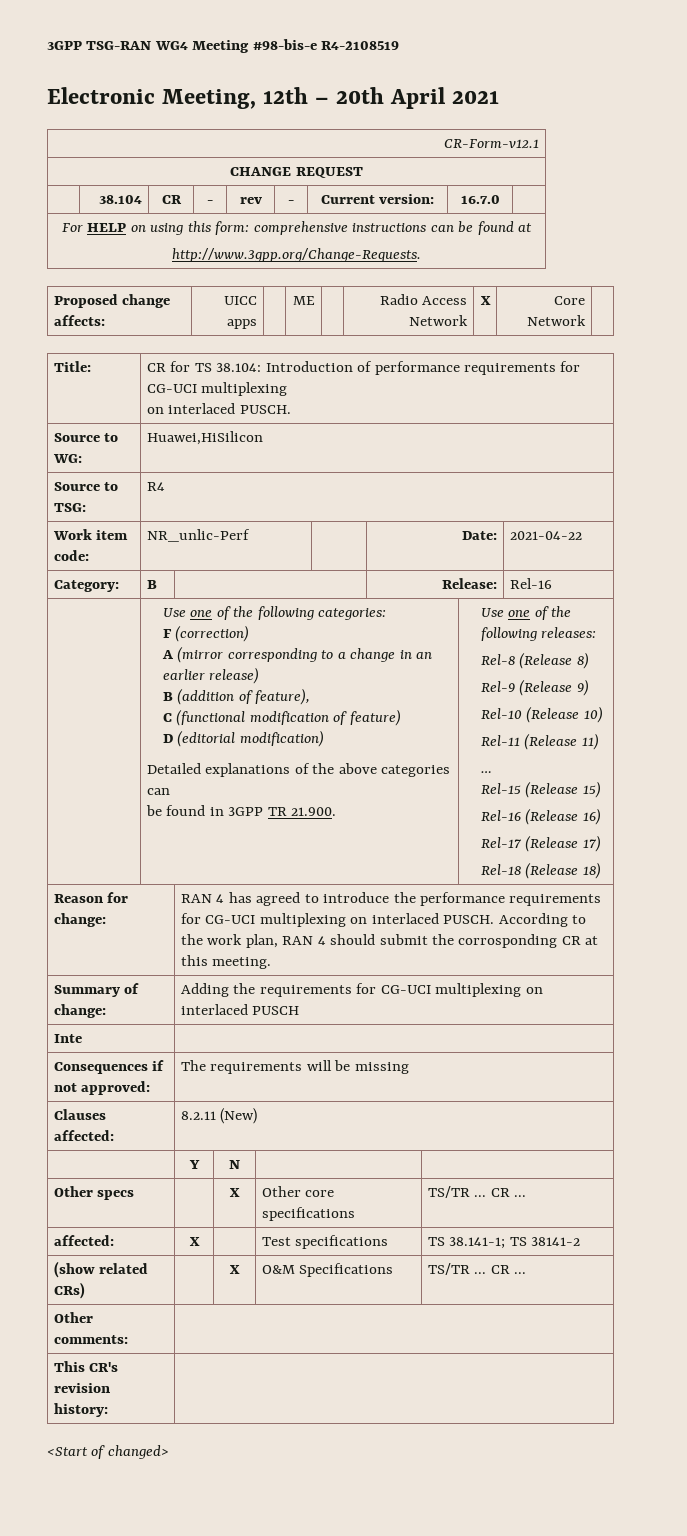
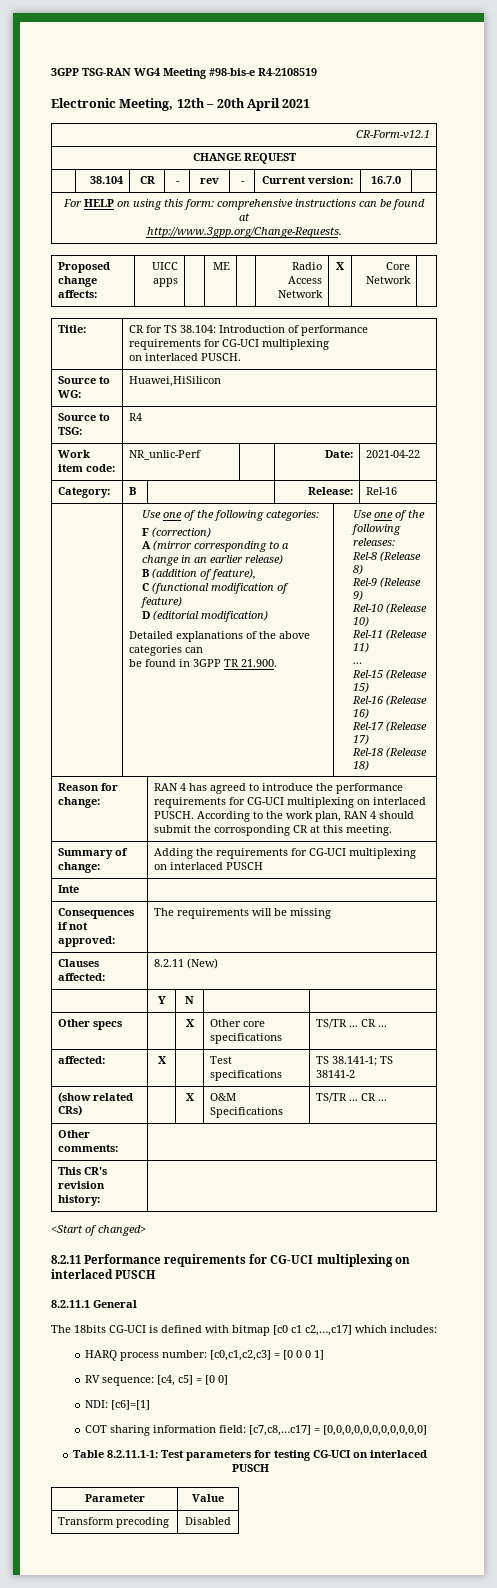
(169, 1452) none -> [51,1254,410,1267] [51,1269,157,1279] [51,1300,137,1308] [51,1325,437,1336] [84,1350,324,1361] [84,1375,228,1386] [84,1400,150,1410] [84,1425,427,1436] [73,1450,428,1461] [231,1464,269,1472] [84,1494,145,1502] [192,1494,224,1502] [58,1517,170,1528] [185,1517,231,1525] // 8.2.11 Performance requirements for CG-UCI multiplexing on interlaced PUSCH // 8.2.11.1 General // The 18bits CG-UCI is defined with bitmap [c0 c1 c2,…,c17] which includes: // HARQ process number: [c0,c1,c2,c3] = [0 0 0 1] // RV sequence: [c4, c5] = [0 0] // NDI: [c6]=[1] // COT sharing information field: [c7,c8,…c17] = [0,0,0,0,0,0,0,0,0,0,0] // Table 8.2.11.1-1: Test parameters for testing CG-UCI on interlaced PUSCH // Parameter | Value // Transform precoding | Disabled

